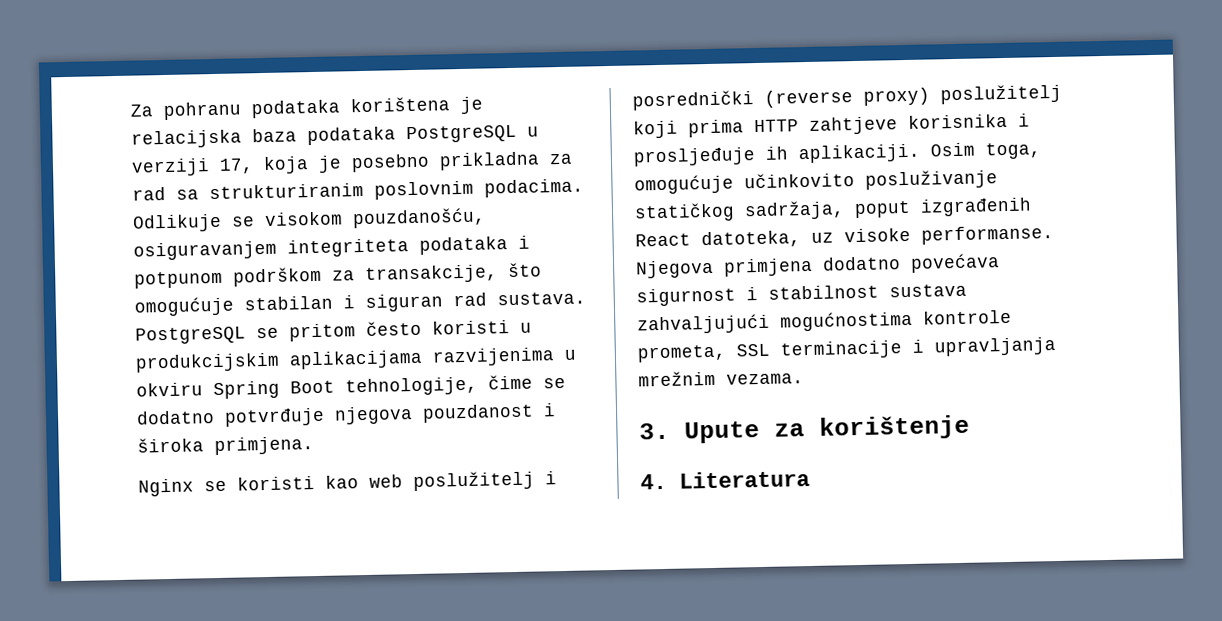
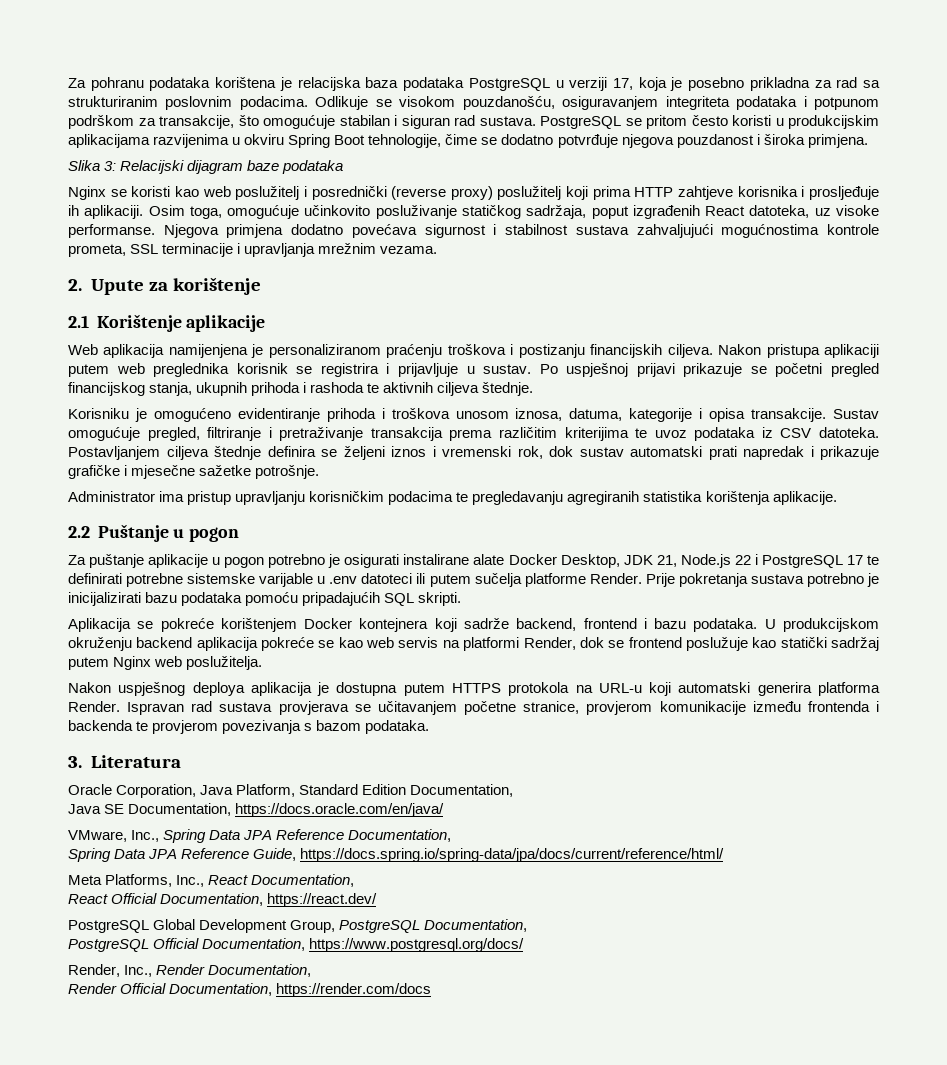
(314, 446) none -> [68,160,344,174] // Slika 3: Relacijski dijagram baze podataka
[639,422,670,440] 3. -> [68,279,82,291] 2.
[640,470,810,490] 4. Literatura -> [68,314,266,332] [68,344,879,358] [68,363,879,377] [68,382,534,396] [68,408,880,422] [68,427,879,441] [68,446,879,460] [68,465,320,479] [68,491,837,505] [68,524,240,542] [68,554,880,568] [68,573,879,587] [68,592,462,606] [68,618,880,632] [68,637,880,651] [68,656,263,670] [68,682,881,696] [68,701,880,715] [68,720,430,734] [68,755,181,768] [68,784,514,798] [68,803,445,817] [68,829,452,843] [68,848,725,862] [68,874,355,887] [68,893,378,907] [68,919,528,933] [68,938,525,952] [68,964,312,977] [68,983,432,997] 2.1 Korištenje aplikacije // Web aplikacija namijenjena je personaliziranom praćenju troškova i postizanju financijskih ciljeva. Nakon pristupa aplikaciji putem web preglednika korisnik se registrira i prijavljuje u sustav. Po uspješnoj prijavi prikazuje se početni pregled financijskog stanja, ukupnih prihoda i rashoda te aktivnih ciljeva štednje. // Korisniku je omogućeno evidentiranje prihoda i troškova unosom iznosa, datuma, kategorije i opisa transakcije. Sustav omogućuje pregled, filtriranje i pretraživanje transakcija prema različitim kriterijima te uvoz podataka iz CSV datoteka. Postavljanjem ciljeva štednje definira se željeni iznos i vremenski rok, dok sustav automatski prati napredak i prikazuje grafičke i mjesečne sažetke potrošnje. // Administrator ima pristup upravljanju korisničkim podacima te pregledavanju agregiranih statistika korištenja aplikacije. // 2.2 Puštanje u pogon // Za puštanje aplikacije u pogon potrebno je osigurati instalirane alate Docker Desktop, JDK 21, Node.js 22 i PostgreSQL 17 te definirati potrebne sistemske varijable u .env datoteci ili putem sučelja platforme Render. Prije pokretanja sustava potrebno je inicijalizirati bazu podataka pomoću pripadajućih SQL skripti. // Aplikacija se pokreće korištenjem Docker kontejnera koji sadrže backend, frontend i bazu podataka. U produkcijskom okruženju backend aplikacija pokreće se kao web servis na platformi Render, dok se frontend poslužuje kao statički sadržaj putem Nginx web poslužitelja. // Nakon uspješnog deploya aplikacija je dostupna putem HTTPS protokola na URL-u koji automatski generira platforma Render. Ispravan rad sustava provjerava se učitavanjem početne stranice, provjerom komunikacije između frontenda i backenda te provjerom povezivanja s bazom podataka. // 3. Literatura // Oracle Corporation, Java Platform, Standard Edition Documentation, // Java SE Documentation, https://docs.oracle.com/en/java/ // VMware, Inc., Spring Data JPA Reference Documentation, // Spring Data JPA Reference Guide, https://docs.spring.io/spring-data/jpa/docs/current/reference/html/ // Meta Platforms, Inc., React Documentation, // React Official Documentation, https://react.dev/ // PostgreSQL Global Development Group, PostgreSQL Documentation, // PostgreSQL Official Documentation, https://www.postgresql.org/docs/ // Render, Inc., Render Documentation, // Render Official Documentation, https://render.com/docs

